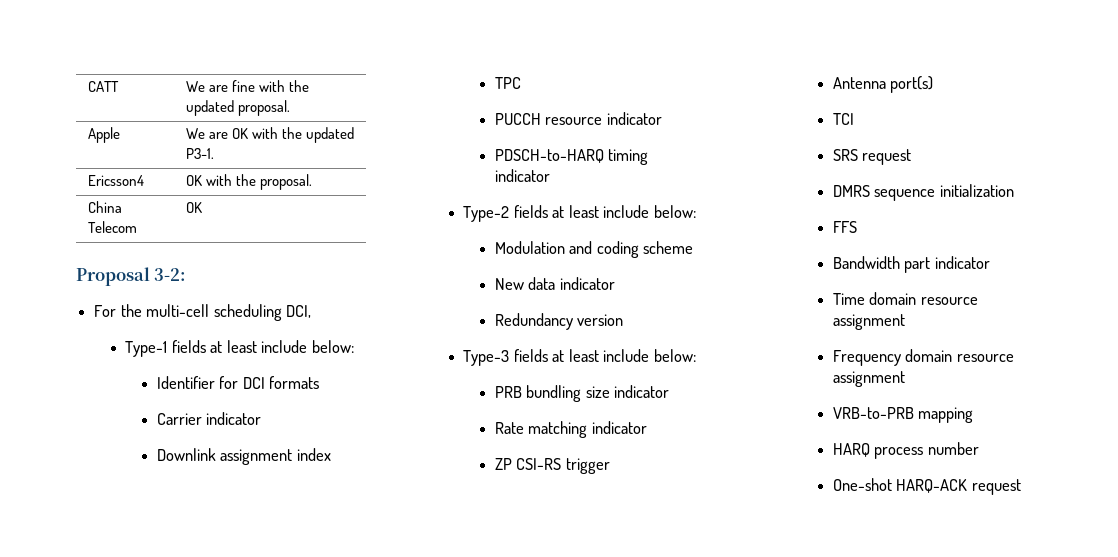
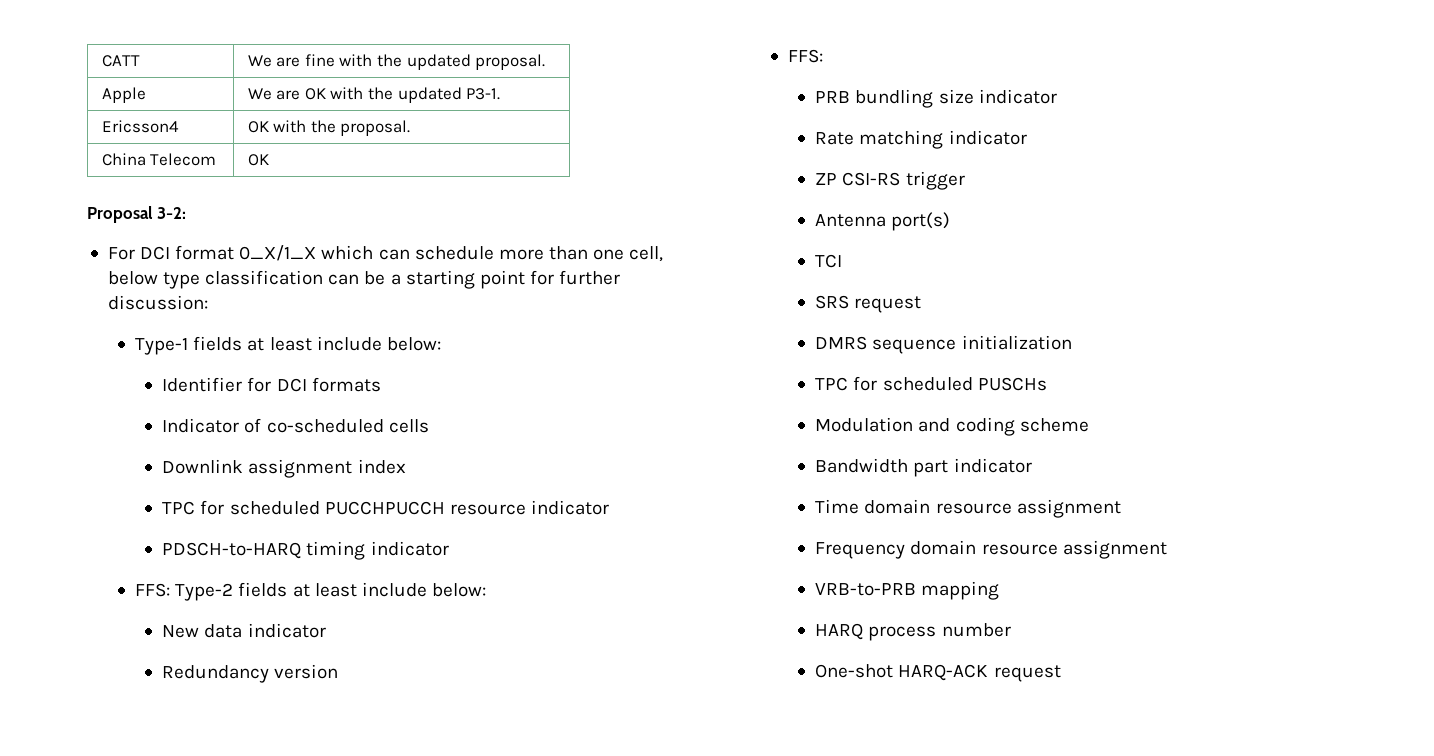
[120,304,311,321] the multi-cell scheduling DCI, -> [140,245,664,262] [107,270,621,289] [107,295,208,310] DCI format 0_X/1_X which can schedule more than one cell, below type classification can be a starting point for further discussion:
[156,412,262,425] Carrier indicator -> [162,418,429,433] Indicator of co-scheduled cells
[494,113,541,125] // PUCCH -> [200,500,445,515] for scheduled PUCCHPUCCH
(550, 175) none -> [135,583,171,597] FFS:
[494,241,694,258] // Modulation and coding scheme -> (486, 590) none
[463,349,696,366] Type-3 fields at least include below: -> [788,49,824,63] FFS:
[832,221,857,233] FFS -> [815,376,1047,391] [815,417,1089,436] TPC for scheduled PUSCHs // Modulation and coding scheme

